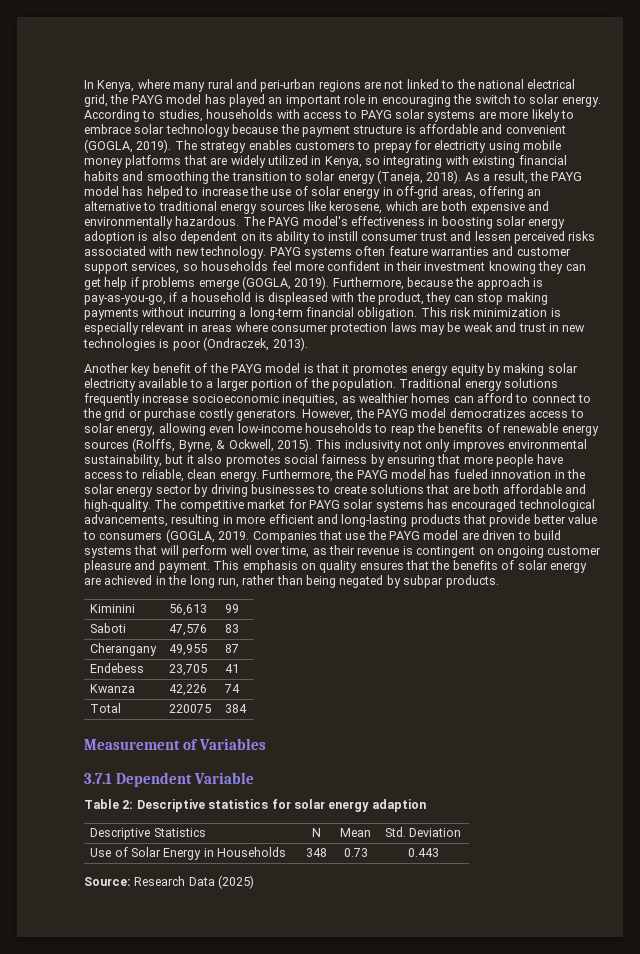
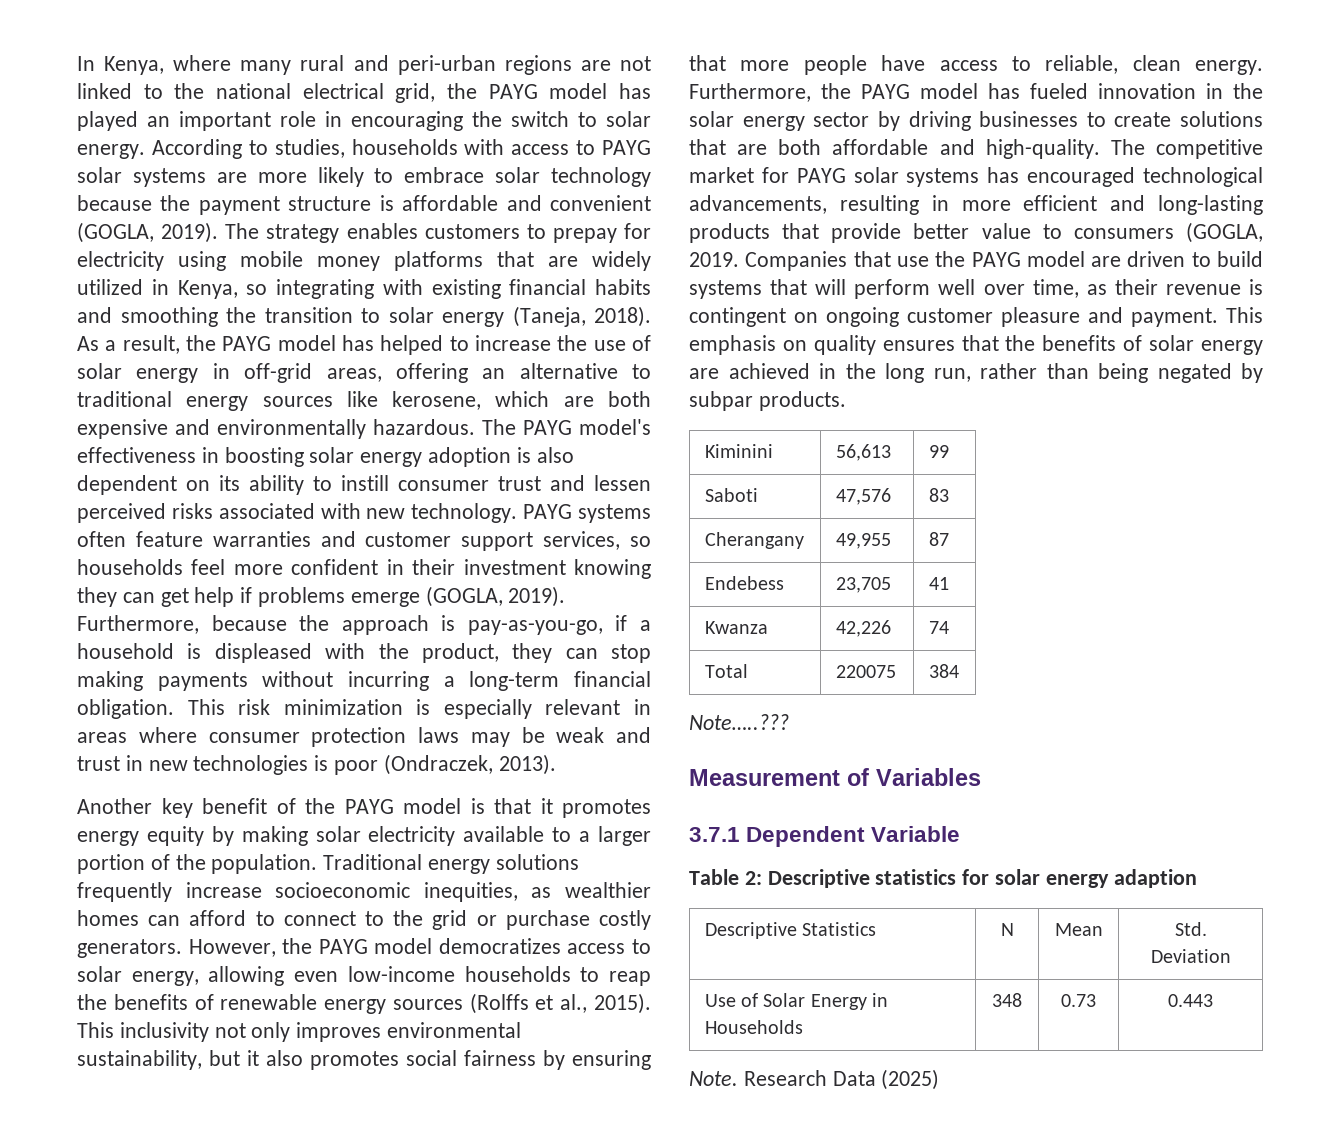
[132,438,274,452] (Rolffs, Byrne, & Ockwell, -> [469,993,588,1014] (Rolffs et al.,
(248, 708) none -> [689,714,789,730] // Note…..???
[84,877,131,886] Source: -> [689,1071,738,1086] Note.

